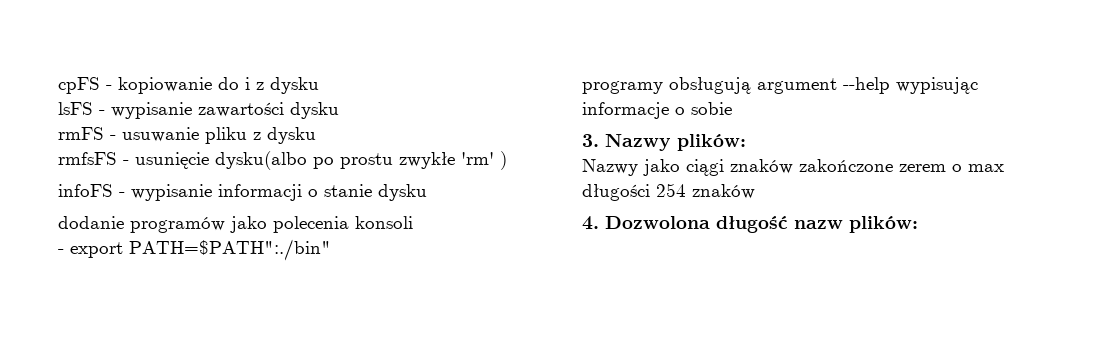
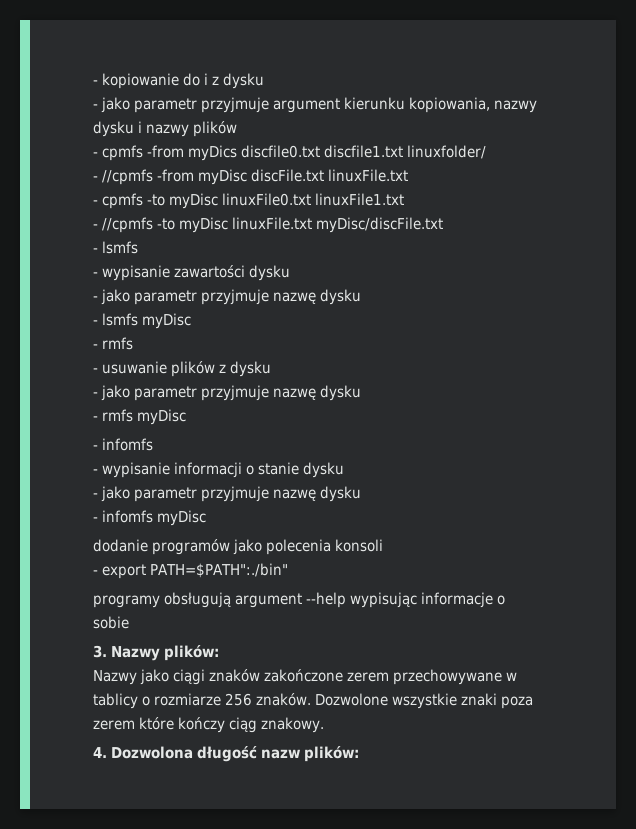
[58,77,100,94] cpFS -> (93, 82) none
[58,102,339,119] [58,127,104,140] lsFS - wypisanie zawartości dysku // rmFS -> [93,97,538,113] [93,121,238,137] [93,145,487,161] [93,169,409,185] [93,193,405,209] [93,217,444,233] [93,241,139,254] [93,265,291,281] [93,289,362,305] [93,313,192,329] [93,337,134,350] - jako parametr przyjmuje argument kierunku kopiowania, nazwy dysku i nazwy plików // - cpmfs -from myDics discfile0.txt discfile1.txt linuxfolder/ // - //cpmfs -from myDisc discFile.txt linuxFile.txt // - cpmfs -to myDisc linuxFile0.txt linuxFile1.txt // - //cpmfs -to myDisc linuxFile.txt myDisc/discFile.txt // - lsmfs // - wypisanie zawartości dysku // - jako parametr przyjmuje nazwę dysku // - lsmfs myDisc // - rmfs //
[205,127,316,144] [58,151,507,170] [58,184,113,197] pliku z dysku // rmfsFS - usunięcie dysku(albo po prostu zwykłe 'rm' ) // infoFS -> [171,361,272,377] [93,385,362,401] [93,409,187,425] [93,438,154,451] plików z dysku // - jako parametr przyjmuje nazwę dysku // - rmfs myDisc // - infomfs //
(427, 192) none -> [93,486,362,502] [93,510,207,526] // - jako parametr przyjmuje nazwę dysku // - infomfs myDisc
[952,164,1004,172] [582,183,755,201] o max długości 254 znaków -> [393,669,518,685] [93,693,534,709] [93,717,325,733] przechowywane w tablicy o rozmiarze 256 znaków. Dozwolone wszystkie znaki poza zerem które kończy ciąg znakowy.

